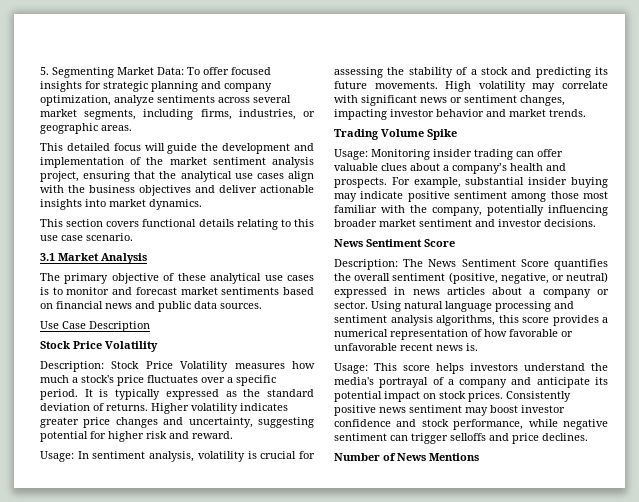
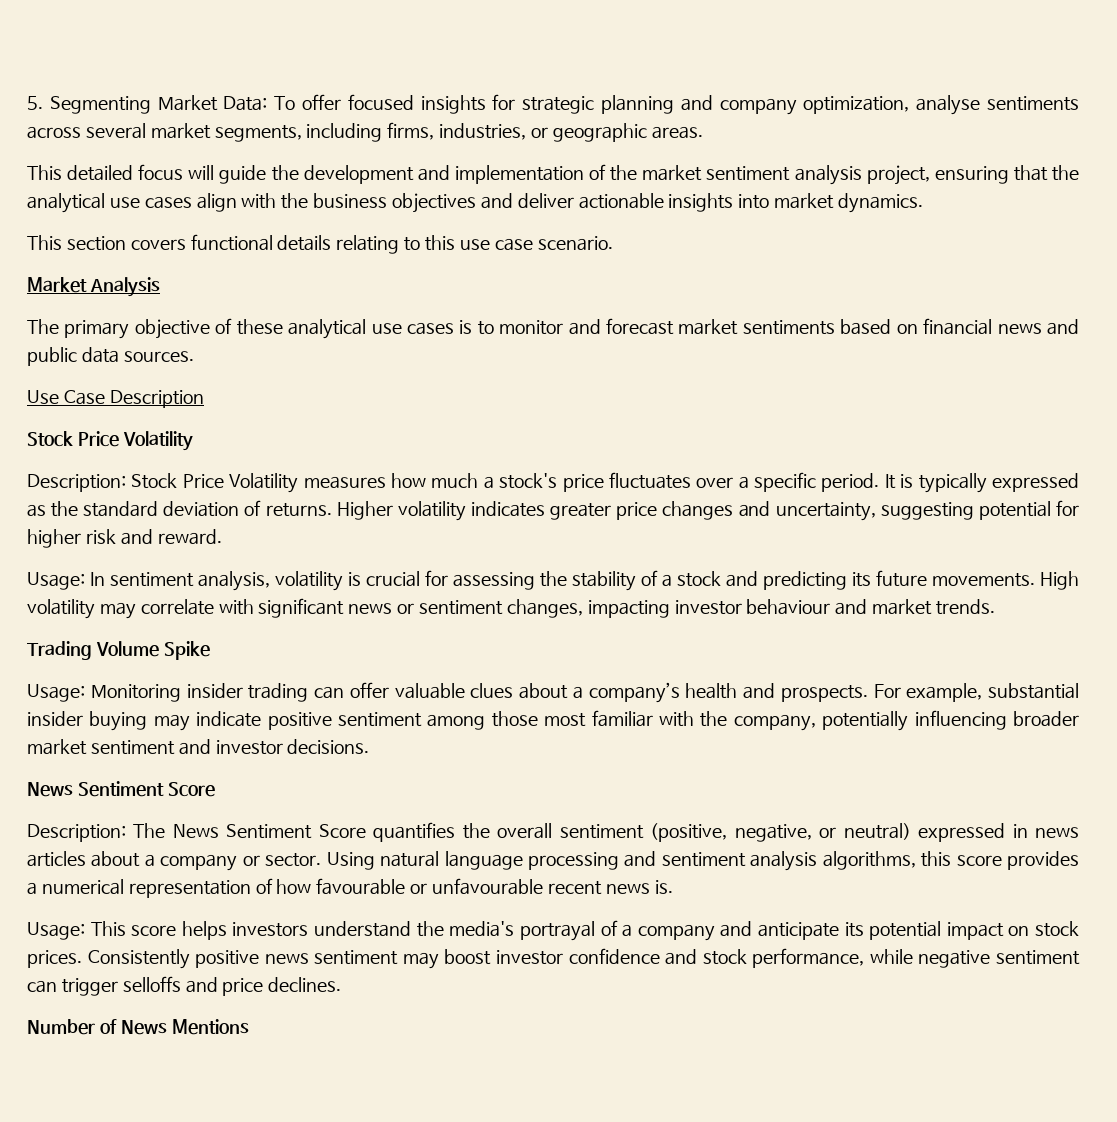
[114,95,154,106] analyze -> [916,95,981,115] analyse
[40,253,55,261] 3.1 -> (613, 243) none
[436,109,484,117] behavior -> [746,599,831,615] behaviour
[509,329,573,337] [334,343,397,351] favorable or unfavorable -> [316,878,544,895] favourable or unfavourable

